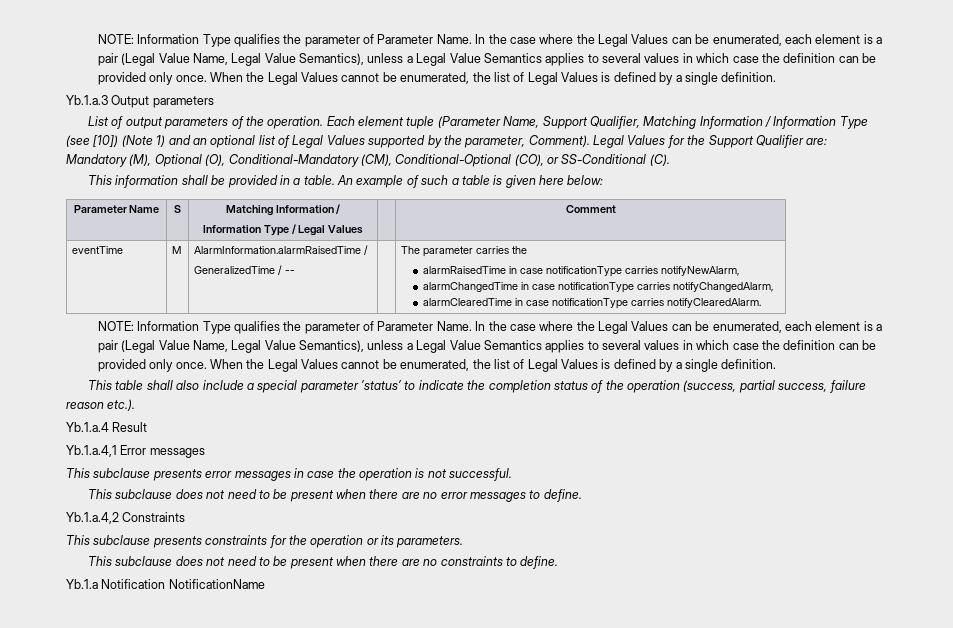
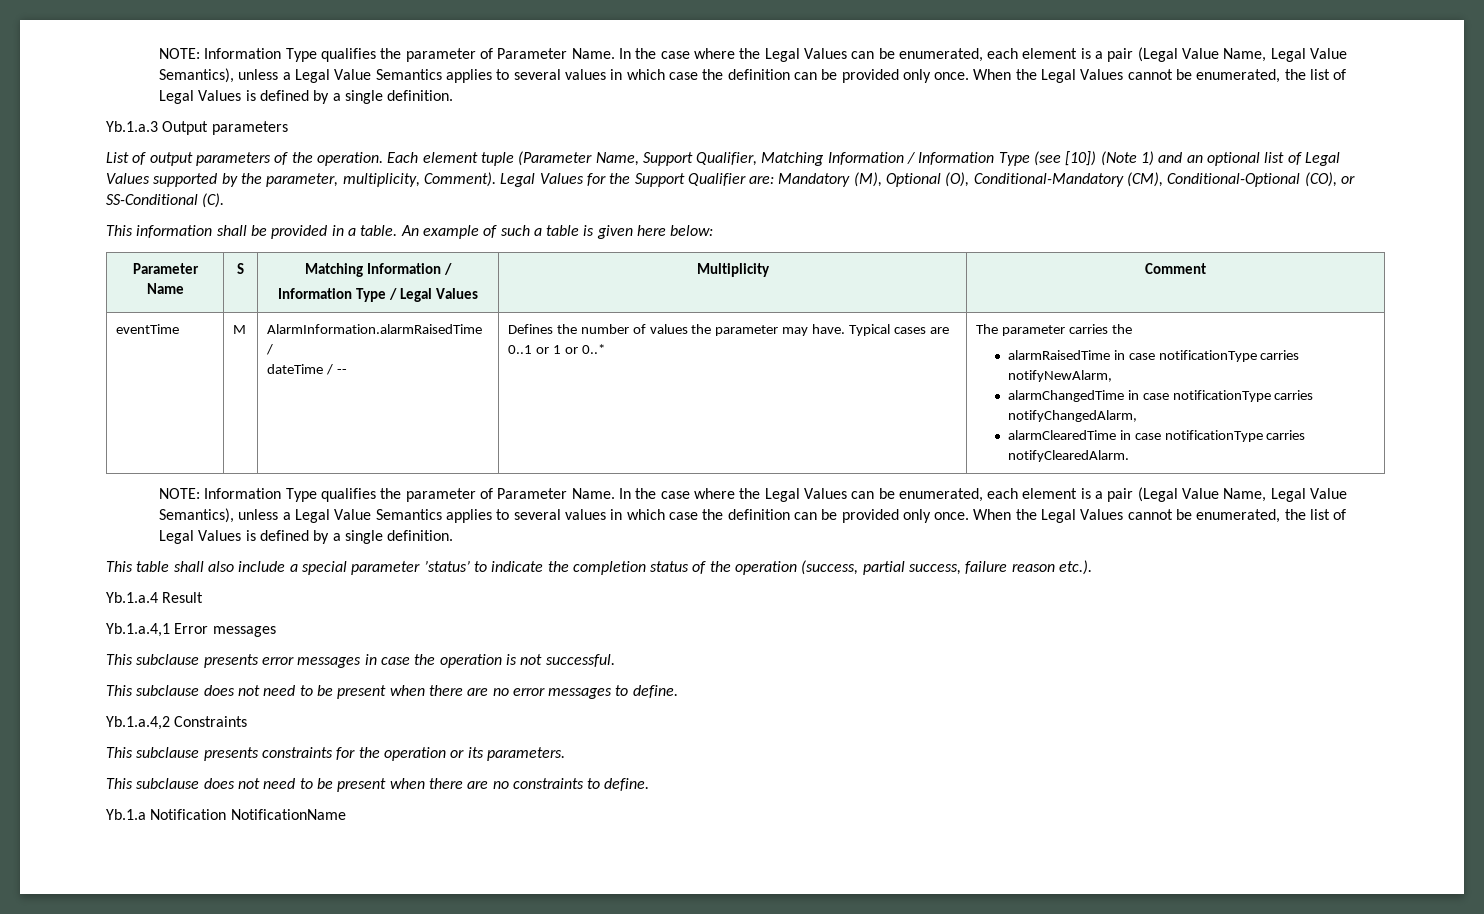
(526, 142) none -> [342,173,420,187] multiplicity,
(364, 229) none -> [696,263,770,277] Multiplicity
[194,266,276,274] GeneralizedTime -> [266,364,323,374] dateTime
(296, 272) none -> [507,324,949,336] [507,344,605,354] Defines the number of values the parameter may have. Typical cases are 0..1 or 1 or 0..*

